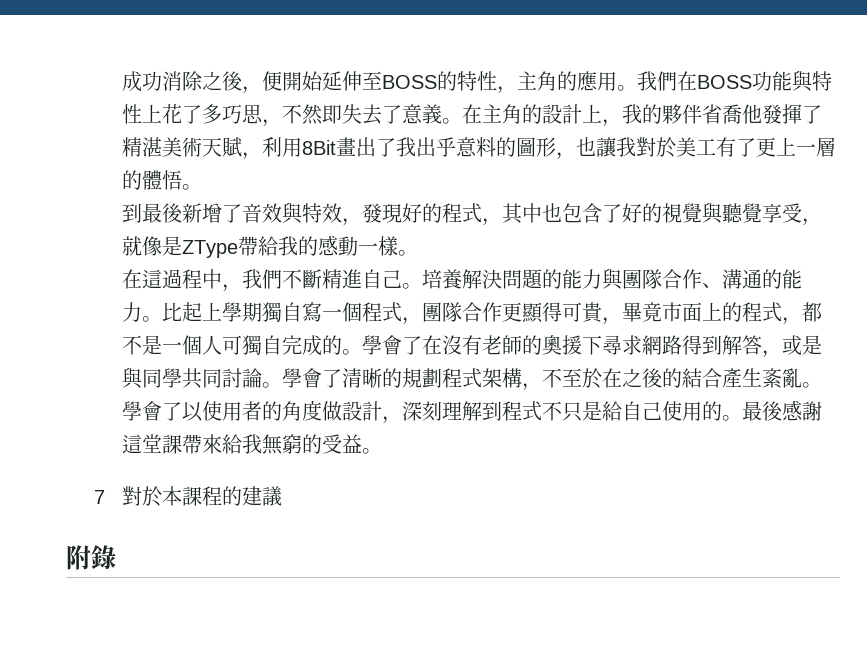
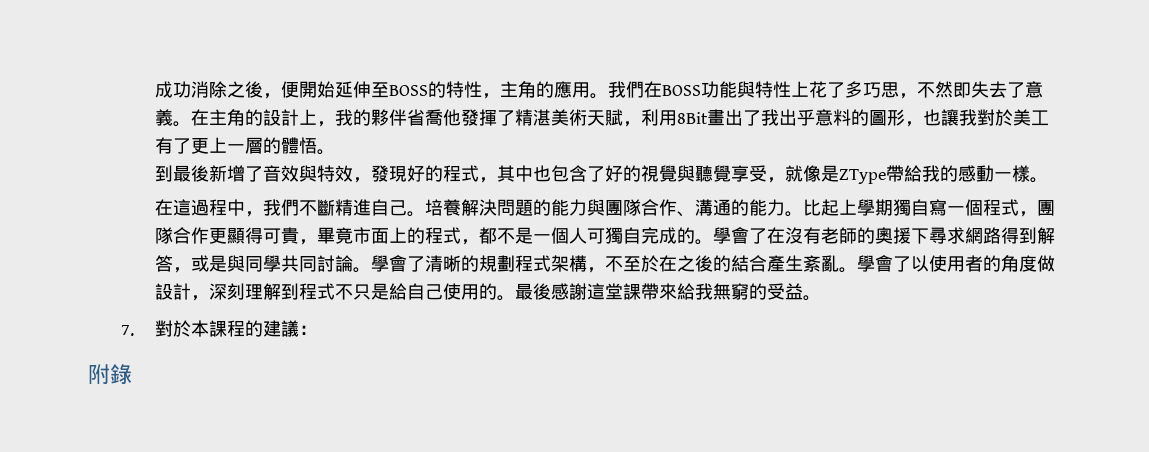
[94,490,106,504] 7 -> [121,325,135,336] 7.
(283, 496) none -> [298,325,317,335] ：

